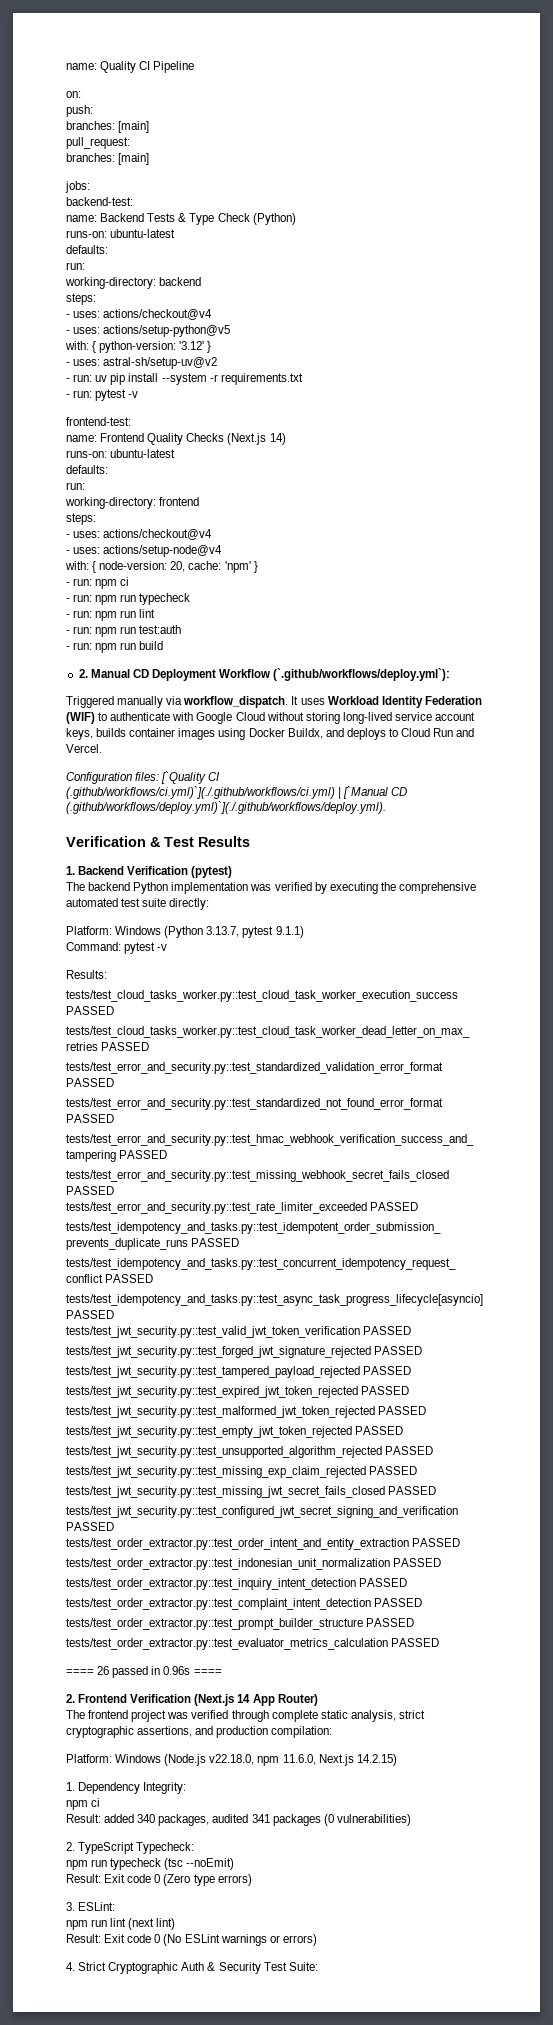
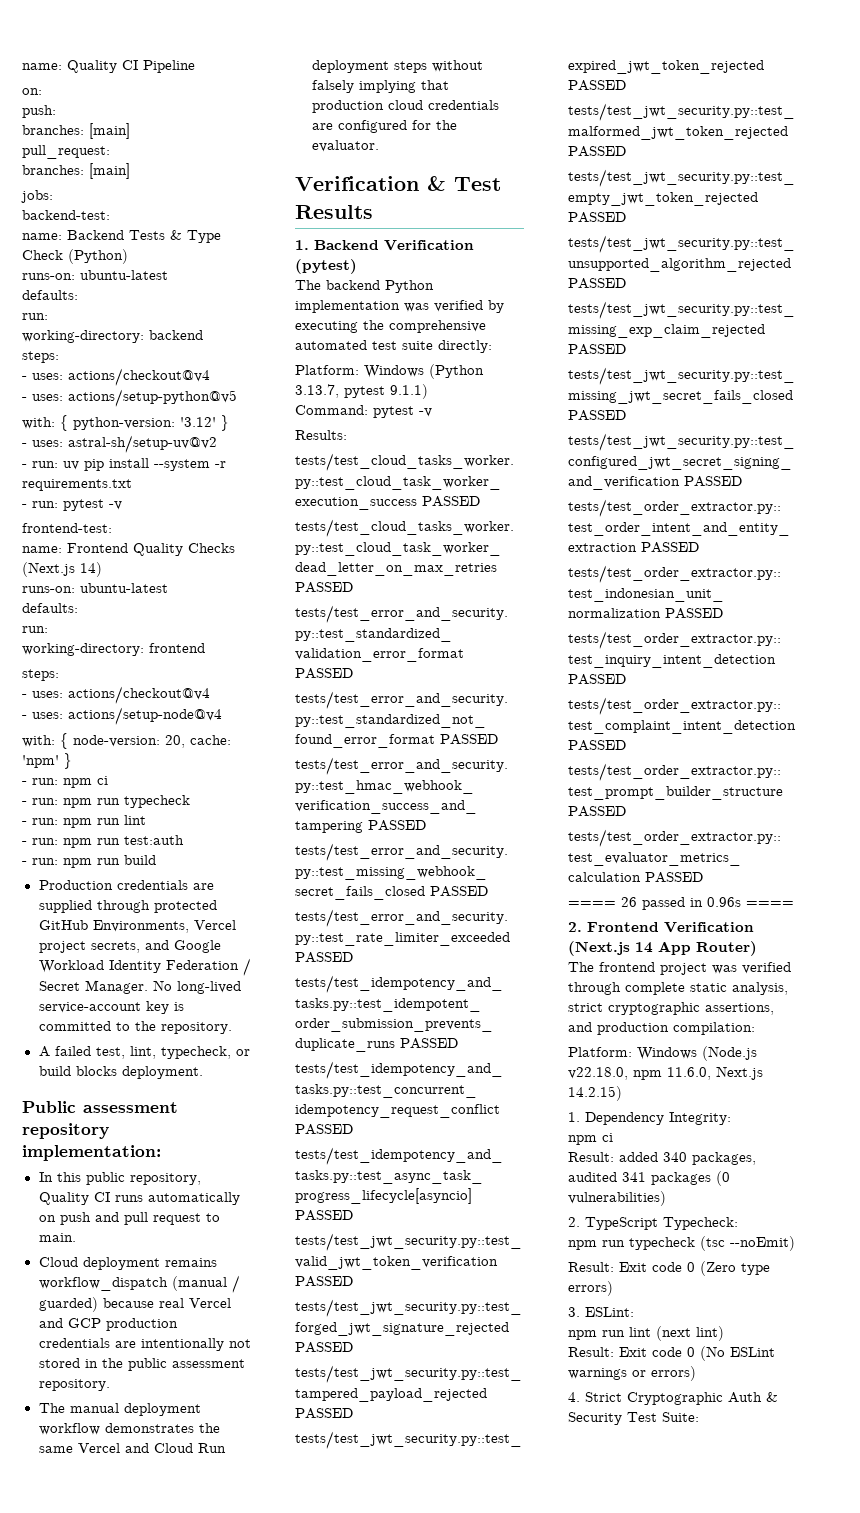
[78,668,451,681] [66,696,482,708] [66,712,476,724] [66,728,475,740] [66,744,102,753] [66,771,221,784] [66,786,408,799] [66,801,386,814] 2. Manual CD Deployment Workflow (`.github/workflows/deploy.yml`): // Triggered manually via workflow_dispatch. It uses Workload Identity Federation (WIF) to authenticate with Google Cloud without storing long-lived service account keys, builds container images using Docker Buildx, and deploys to Cloud Run and Vercel. // Configuration files: [`Quality CI (.github/workflows/ci.yml)`](./.github/workflows/ci.yml) | [`Manual CD (.github/workflows/deploy.yml)`](./.github/workflows/deploy.yml). -> [38,880,214,890] [38,900,217,913] [38,920,236,933] [38,940,221,953] [38,958,251,976] [38,980,241,994] [38,1001,184,1014] [38,1021,232,1034] [38,1046,250,1059] [38,1066,203,1079] [22,1101,178,1113] [22,1123,109,1139] [22,1145,161,1161] [38,1172,201,1185] [38,1192,240,1205] [38,1212,220,1225] [38,1233,76,1242] [38,1257,217,1270] [38,1275,240,1293] [38,1297,231,1312] [38,1318,178,1331] [38,1338,251,1351] [38,1358,245,1371] [38,1379,110,1391] [38,1403,201,1416] [38,1423,220,1435] [38,1443,226,1453] [311,60,483,73] [311,80,449,93] [311,100,499,113] [311,120,457,133] [311,140,379,152] Production credentials are supplied through protected GitHub Environments, Vercel project secrets, and Google Workload Identity Federation / Secret Manager. No long-lived service-account key is committed to the repository. // A failed test, lint, typecheck, or build blocks deployment. // Public assessment repository implementation: // In this public repository, Quality CI runs automatically on push and pull request to main. // Cloud deployment remains workflow_dispatch (manual / guarded) because real Vercel and GCP production credentials are intentionally not stored in the public assessment repository. // The manual deployment workflow demonstrates the same Vercel and Cloud Run deployment steps without falsely implying that production cloud credentials are configured for the evaluator.

